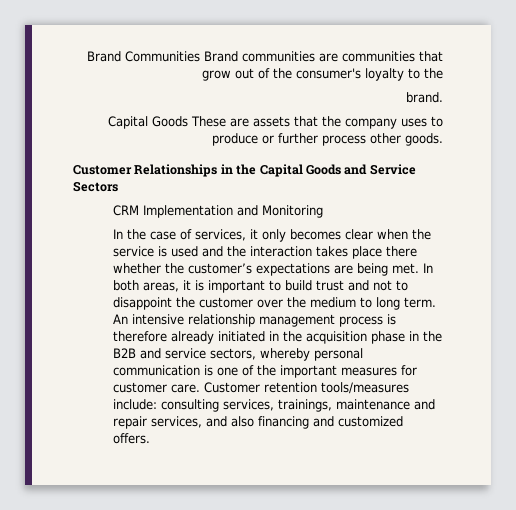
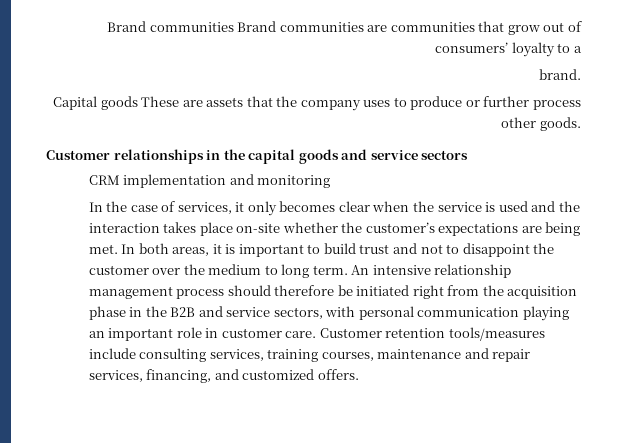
[87,51,200,62] Brand Communities -> [107,21,234,32] Brand communities
[273,68,361,79] the consumer's -> [435,42,509,53] consumers’
[424,68,443,79] the -> [574,46,582,53] a
[152,116,188,127] Goods -> [100,96,138,110] goods
[134,164,416,177] [73,181,118,192] [113,205,324,218] Relationships in the Capital Goods and Service Sectors // CRM Implementation and Monitoring -> [113,149,469,164] [88,174,331,188] relationships in the capital goods and service sectors // CRM implementation and monitoring
[386,246,418,257] there -> [236,223,281,233] on-site
[387,314,397,325] [113,331,280,344] is therefore already initiated in -> [227,285,480,299] should therefore be initiated right from
[260,348,311,361] whereby -> [325,306,356,317] with
[204,365,418,378] is one of the important measures for -> [522,306,569,321] [88,327,219,341] playing an important role in
[113,399,158,410] include: -> [88,348,136,359] include
[278,399,333,412] trainings, -> [267,349,374,362] training courses,
[206,416,310,429] and also financing -> [146,369,212,383] financing,

